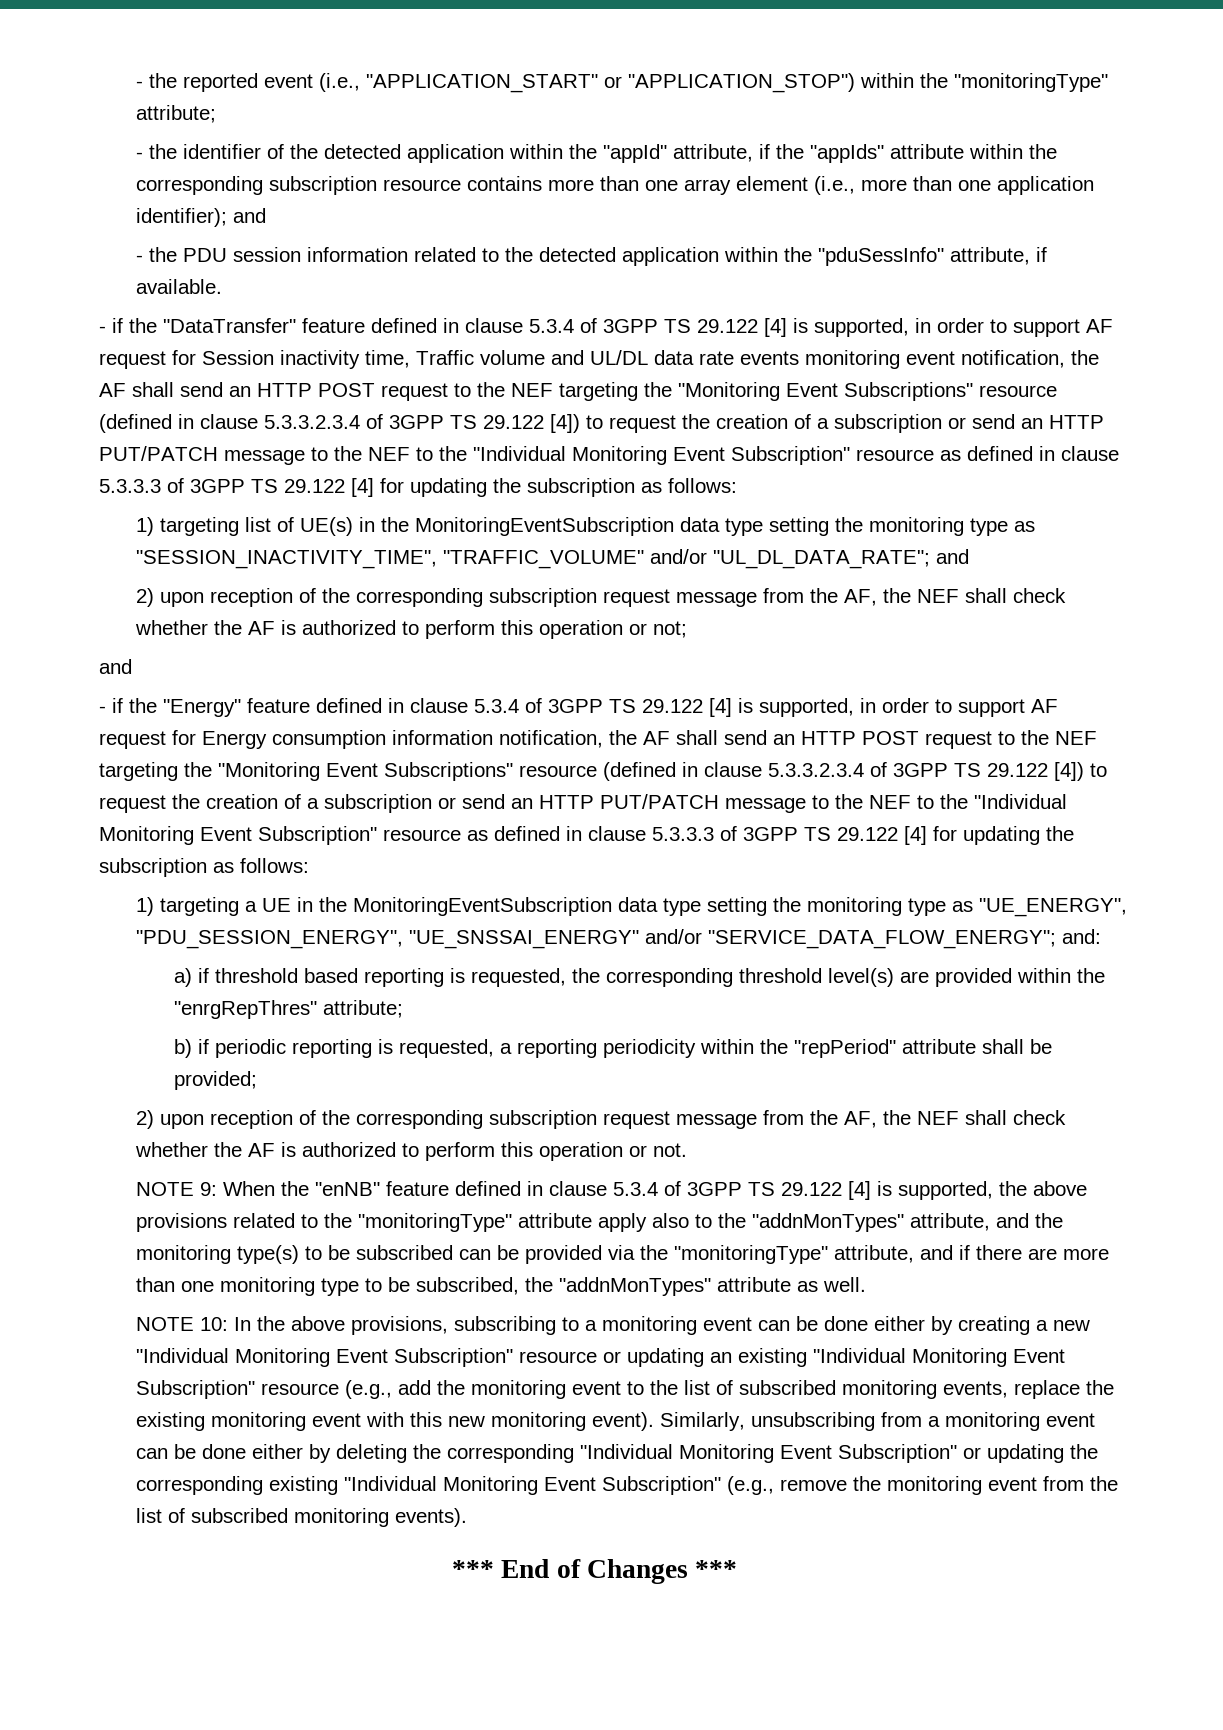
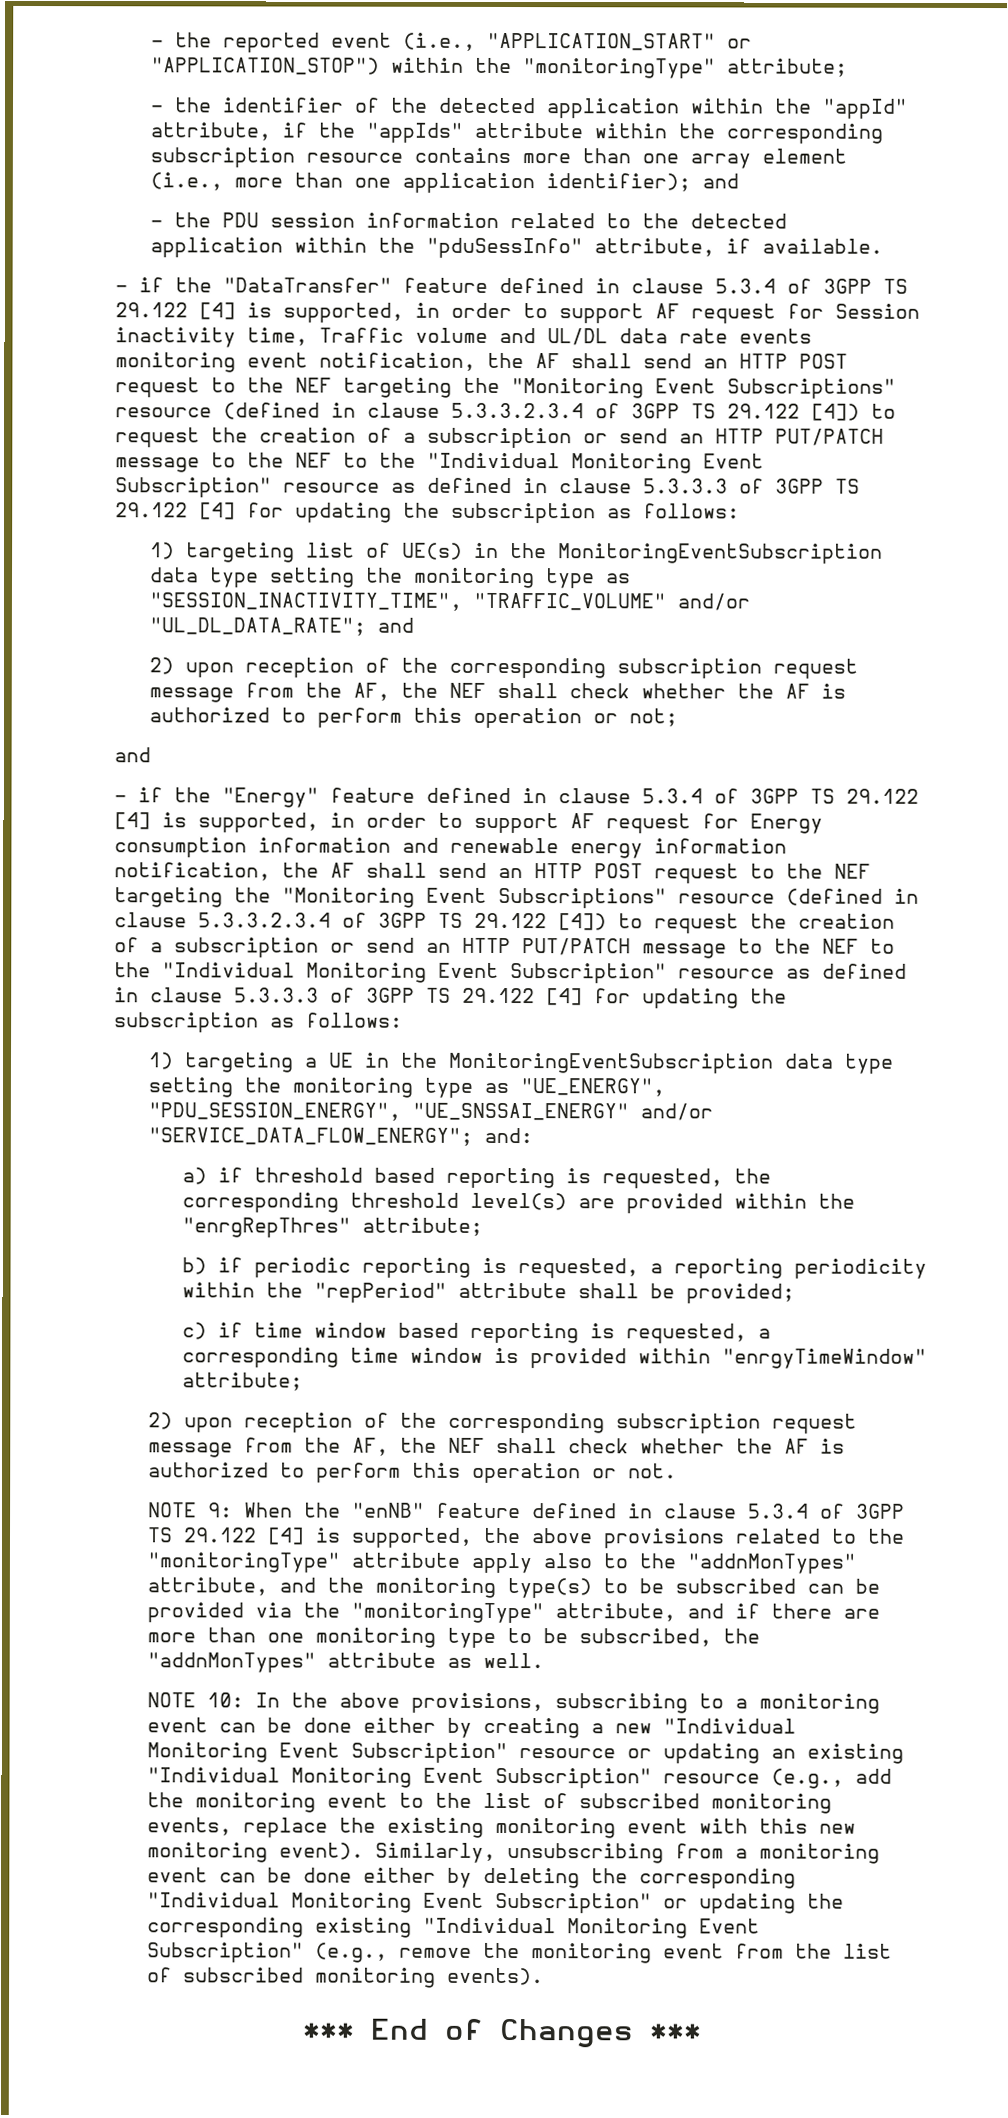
(493, 737) none -> [402,837,788,859] and renewable energy information
(257, 1080) none -> [182,1322,772,1344] [182,1347,928,1369] [182,1372,304,1391] // c) if time window based reporting is requested, a corresponding time window is provided within "enrgyTimeWindow" attribute;

